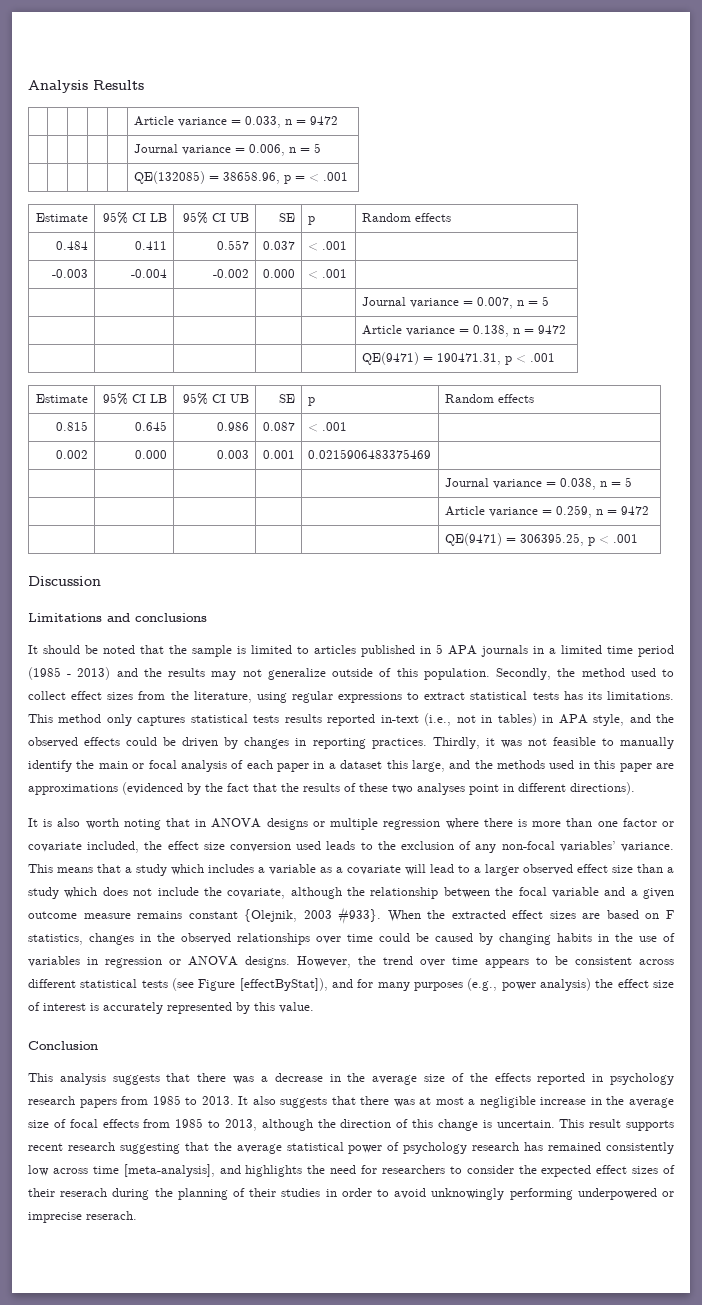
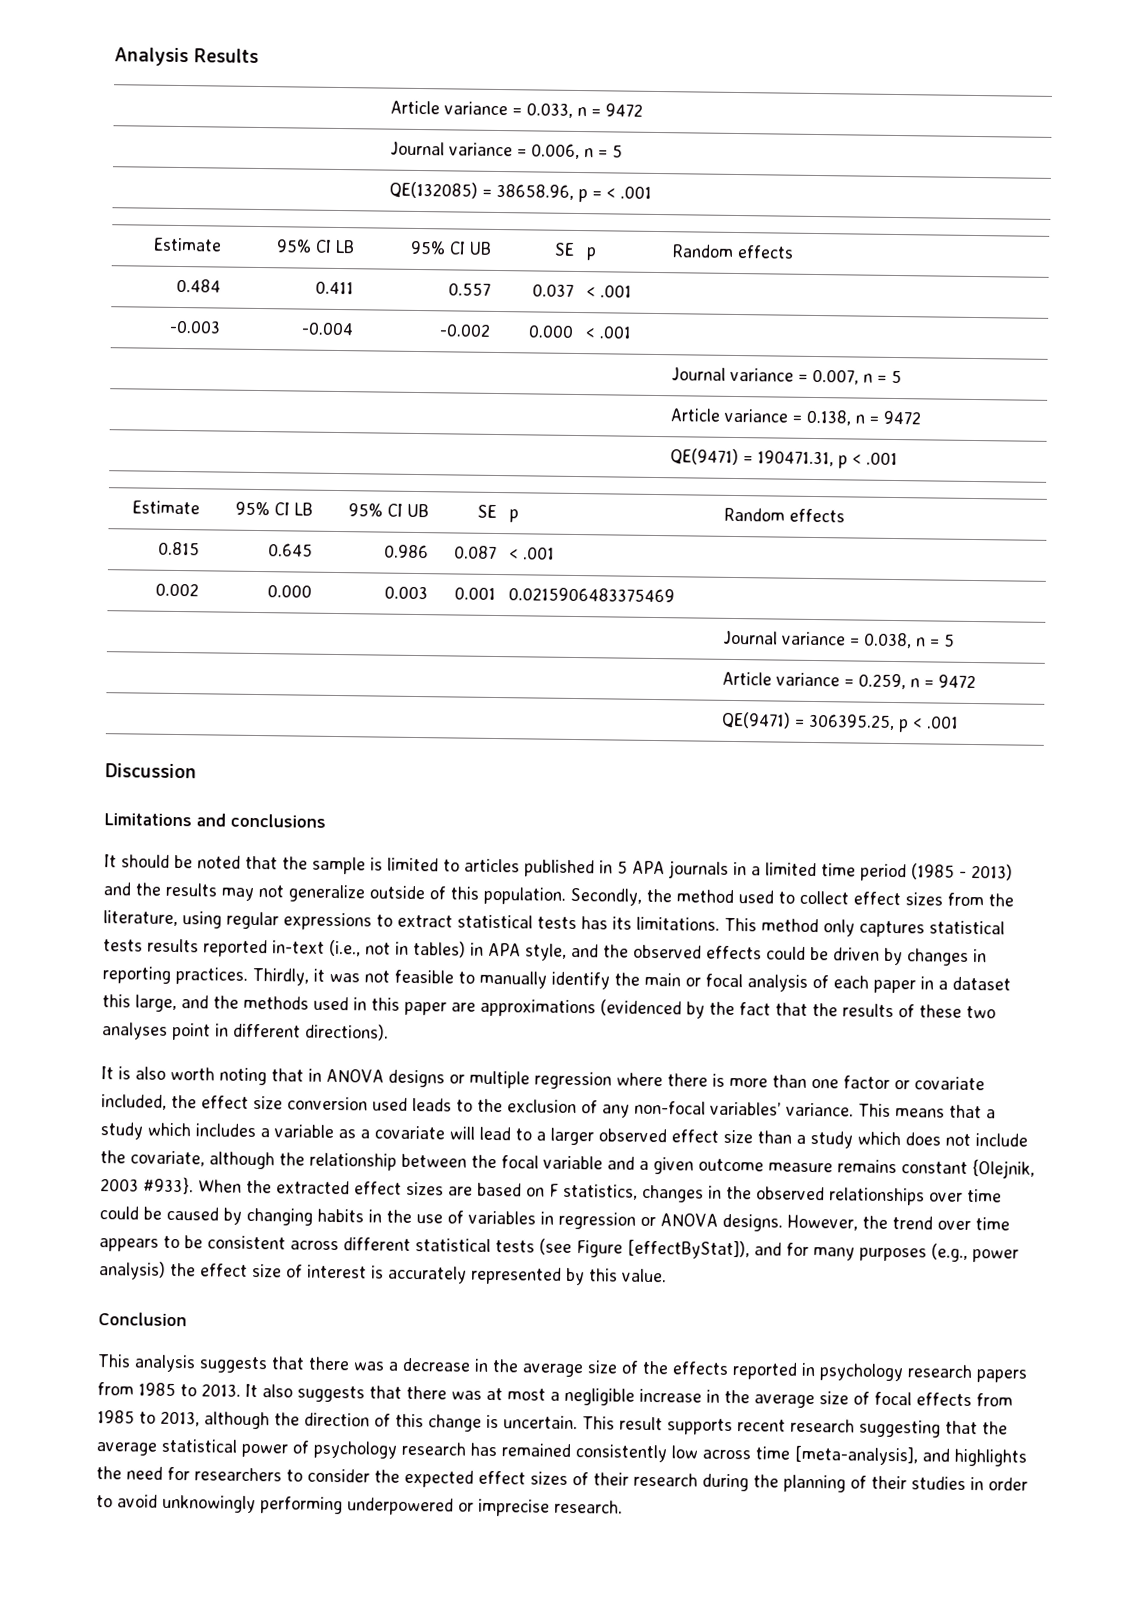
[60,1188,108,1197] reserach -> [633,1472,698,1487] research
[86,1211,137,1220] reserach. -> [554,1499,623,1514] research.

